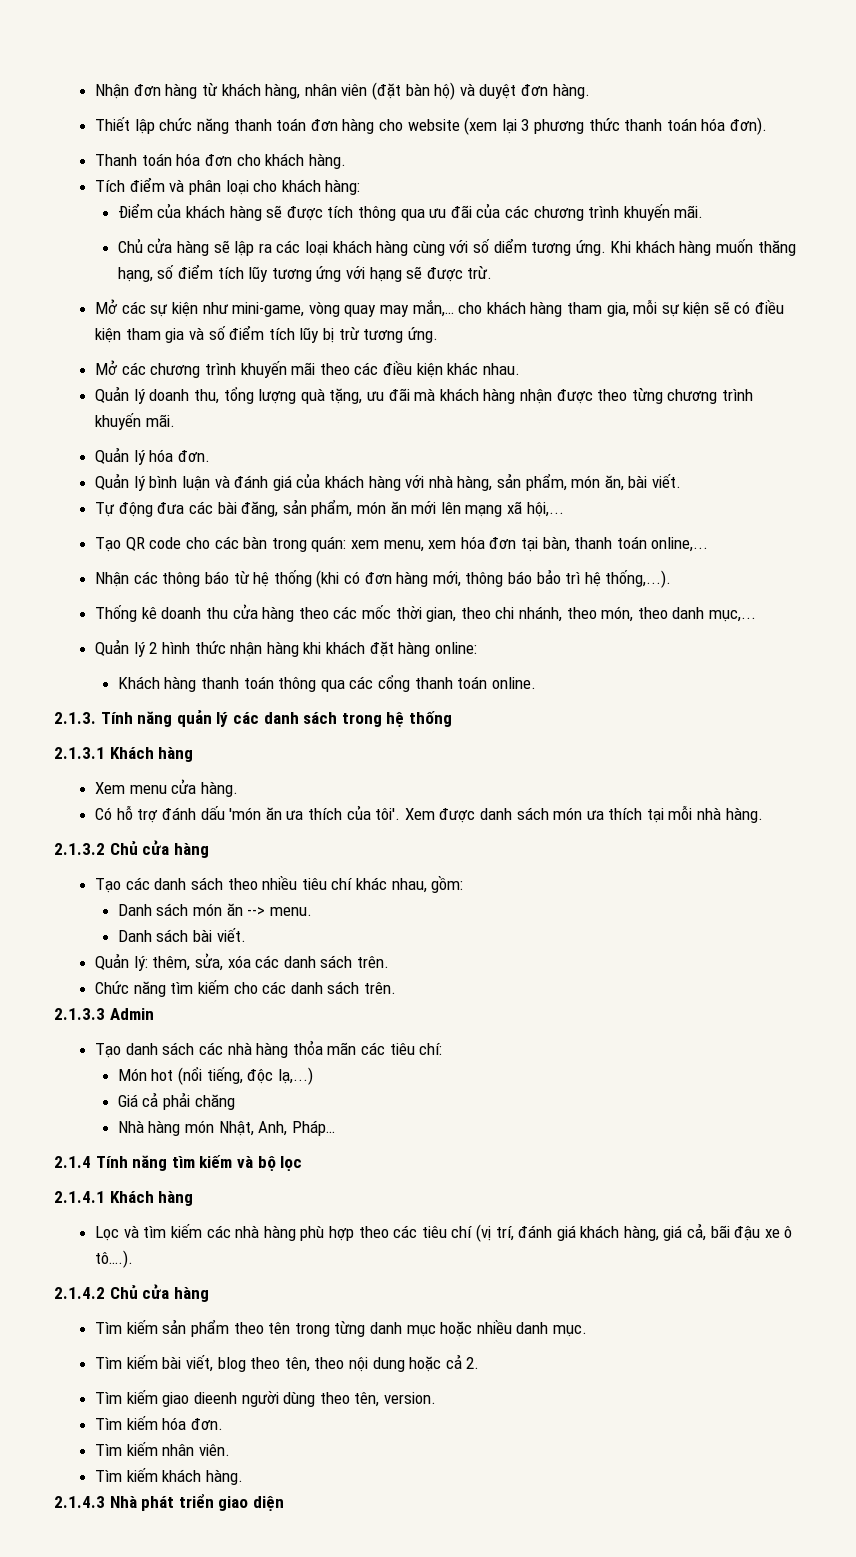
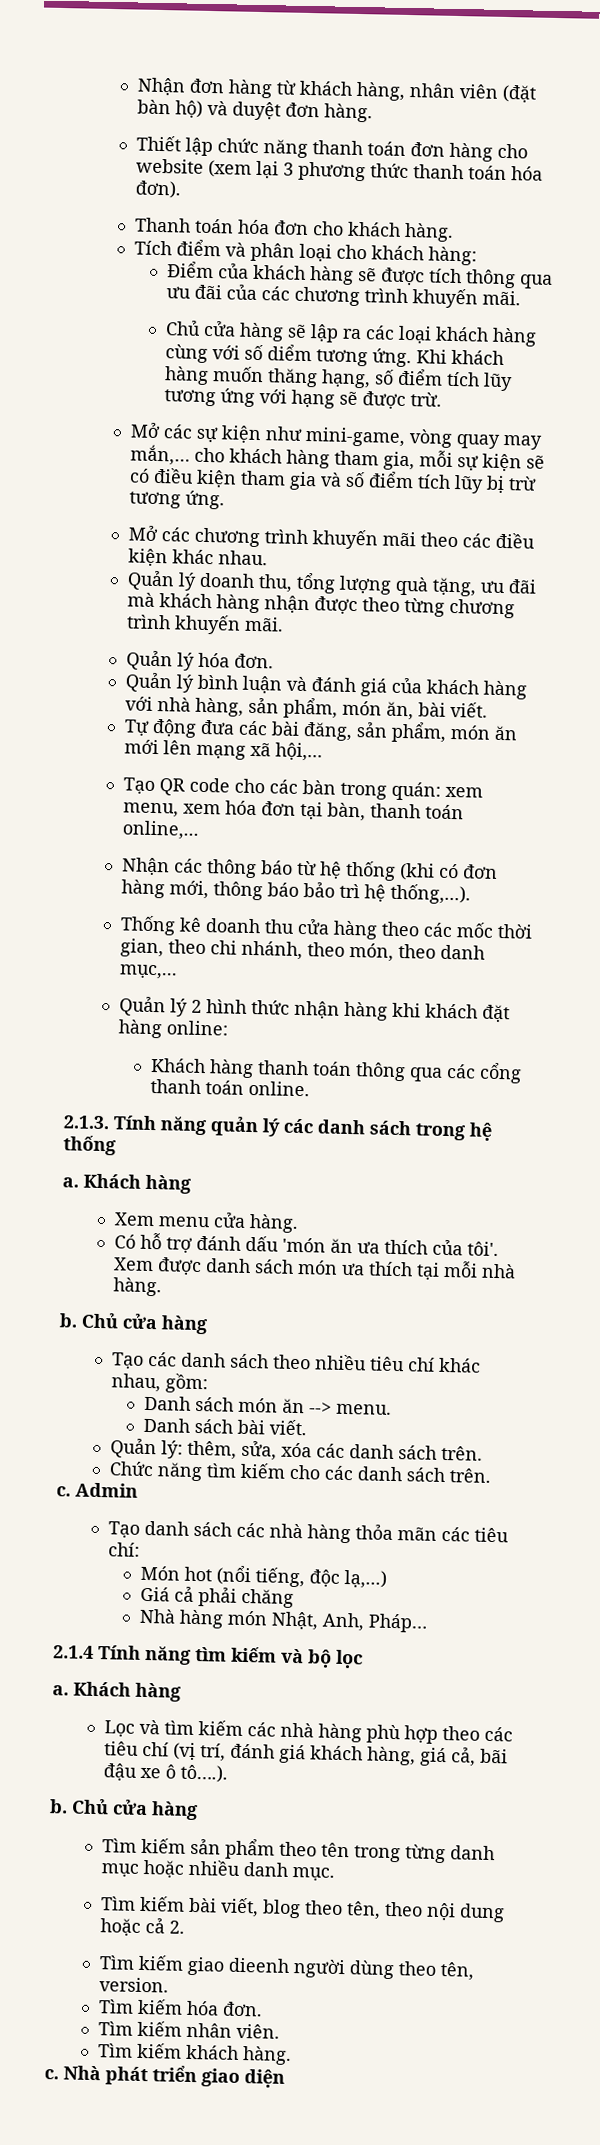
[54,747,105,759] 2.1.3.1 -> [62,1177,79,1188] a.
[54,843,105,855] 2.1.3.2 -> [59,1313,78,1328] b.
[54,1008,105,1020] 2.1.3.3 -> [56,1486,71,1497] c.
[54,1191,105,1203] 2.1.4.1 -> [52,1685,69,1696] a.
[54,1287,105,1299] 2.1.4.2 -> [49,1799,68,1814] b.
[54,1496,105,1508] 2.1.4.3 -> [44,2069,59,2080] c.

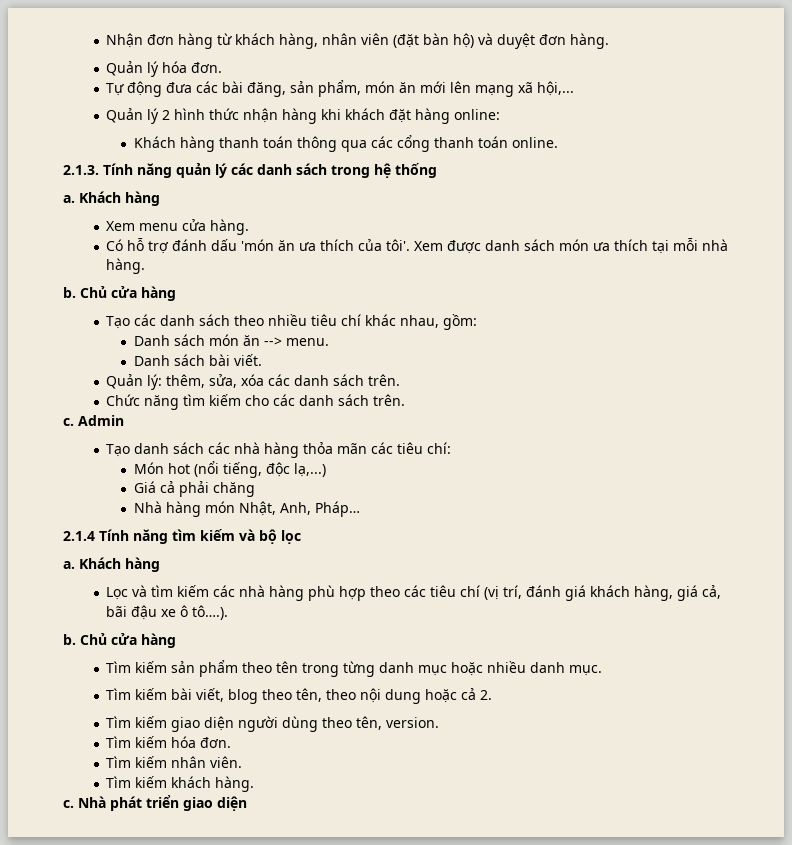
[135,135,528,162] [135,158,543,182] [134,180,182,199] [133,217,454,242] [133,239,477,266] [166,261,553,289] [165,284,521,309] [164,320,537,347] [164,344,504,368] [163,366,513,392] [163,388,442,409] [129,422,542,450] [129,444,545,472] [128,467,537,494] [128,490,225,510] [127,525,535,550] [127,548,268,567] [126,570,537,597] [126,592,515,619] [125,614,284,635] [125,650,274,671] [124,672,527,700] [124,696,488,721] Thiết lập chức năng thanh toán đơn hàng cho website (xem lại 3 phương thức thanh toán hóa đơn). // Thanh toán hóa đơn cho khách hàng. // Tích điểm và phân loại cho khách hàng: // Điểm của khách hàng sẽ được tích thông qua ưu đãi của các chương trình khuyến mãi. // Chủ cửa hàng sẽ lập ra các loại khách hàng cùng với số diểm tương ứng. Khi khách hàng muốn thăng hạng, số điểm tích lũy tương ứng với hạng sẽ được trừ. // Mở các sự kiện như mini-game, vòng quay may mắn,… cho khách hàng tham gia, mỗi sự kiện sẽ có điều kiện tham gia và số điểm tích lũy bị trừ tương ứng. // Mở các chương trình khuyến mãi theo các điều kiện khác nhau. // Quản lý doanh thu, tổng lượng quà tặng, ưu đãi mà khách hàng nhận được theo từng chương trình khuyến mãi. // Quản lý hóa đơn. // Quản lý bình luận và đánh giá của khách hàng với nhà hàng, sản phẩm, món ăn, bài viết. -> [106,61,223,77] Quản lý hóa đơn.
[122,777,483,801] [122,800,464,822] [121,820,200,840] [120,857,498,881] [120,879,471,905] [119,915,533,940] [119,938,485,962] [118,964,178,980] // Tạo QR code cho các bàn trong quán: xem menu, xem hóa đơn tại bàn, thanh toán online,... // Nhận các thông báo từ hệ thống (khi có đơn hàng mới, thông báo bảo trì hệ thống,...). // Thống kê doanh thu cửa hàng theo các mốc thời gian, theo chi nhánh, theo món, theo danh mục,... -> (575, 88) none
[227,1957,290,1973] dieenh -> [204,716,235,731] diện

